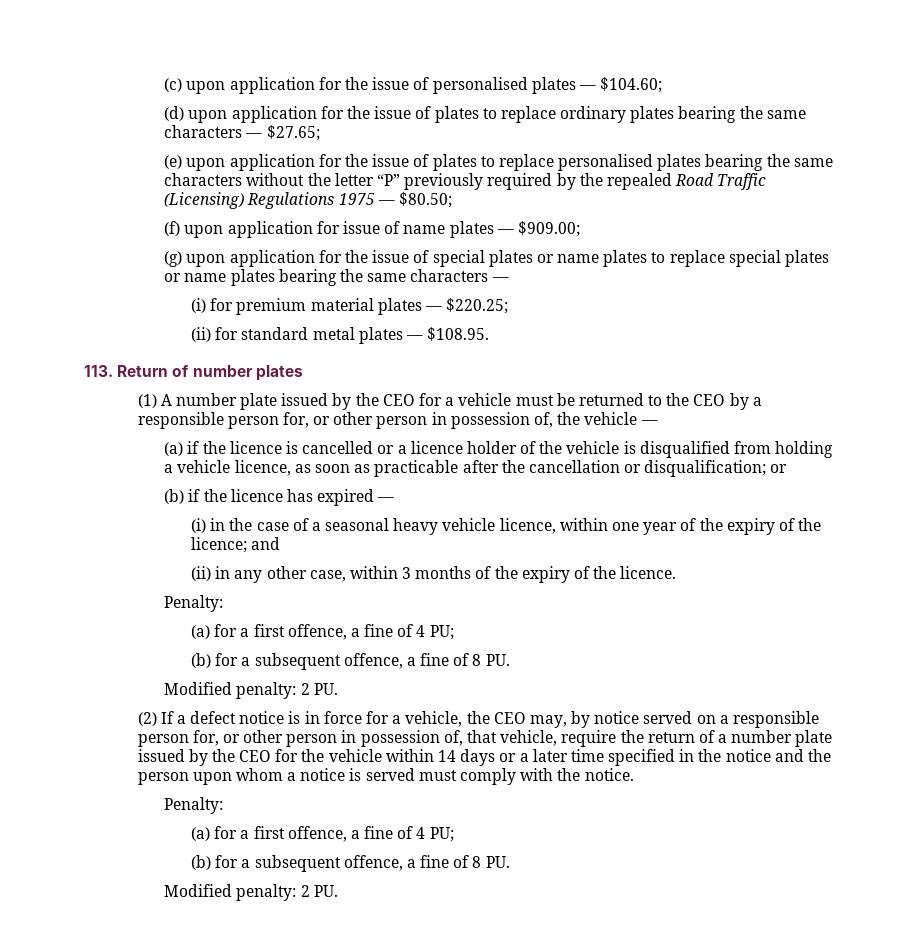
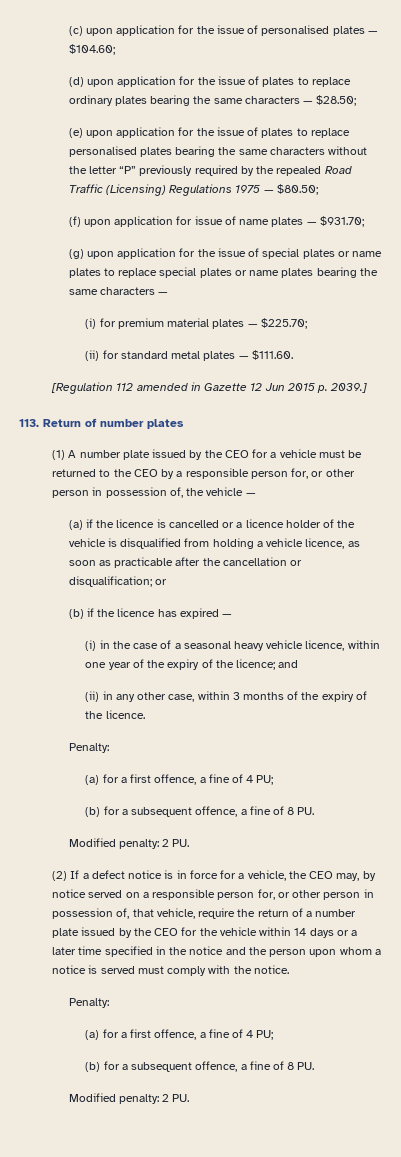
[266,125,320,141] $27.65; -> [316,95,357,106] $28.50;
[517,221,580,237] $909.00; -> [319,216,364,227] $931.70;
[446,298,509,314] $220.25; -> [260,318,307,329] $225.70;
[427,327,490,341] $108.95. -> [251,350,293,360] [51,382,368,394] $111.60. // [Regulation 112 amended in Gazette 12 Jun 2015 p. 2039.]

